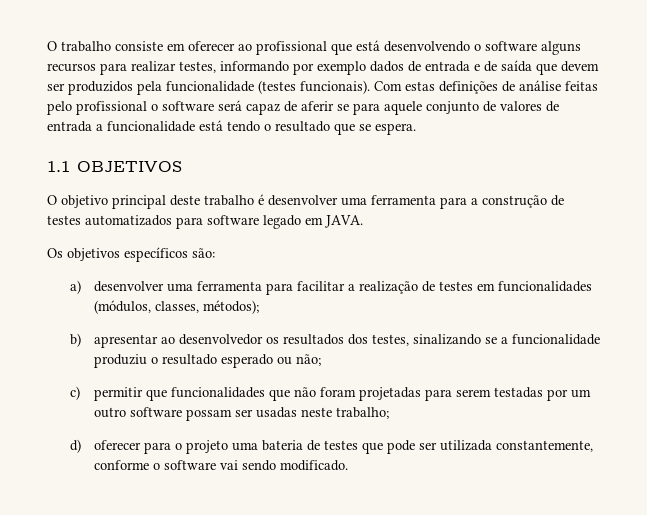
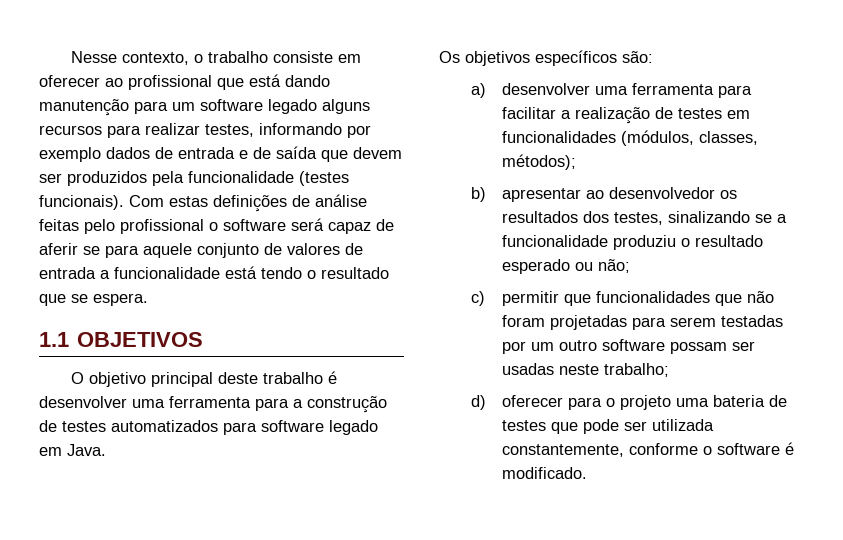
[47,41,57,51] O -> [70,51,203,65] Nesse contexto, o
[384,41,537,52] desenvolvendo o software -> [285,75,330,87] [39,99,317,116] dando manutenção para um software legado
[325,215,363,228] JAVA. -> [67,444,106,456] Java.
[219,460,276,471] vai sendo -> [785,442,795,455] é

